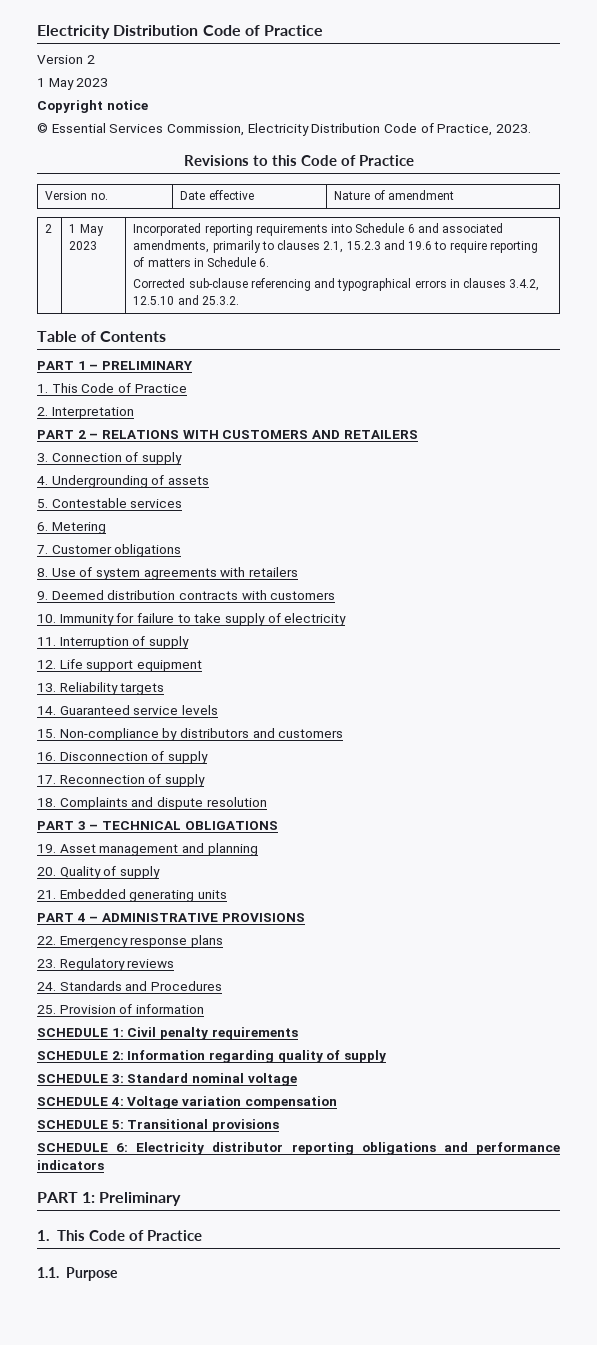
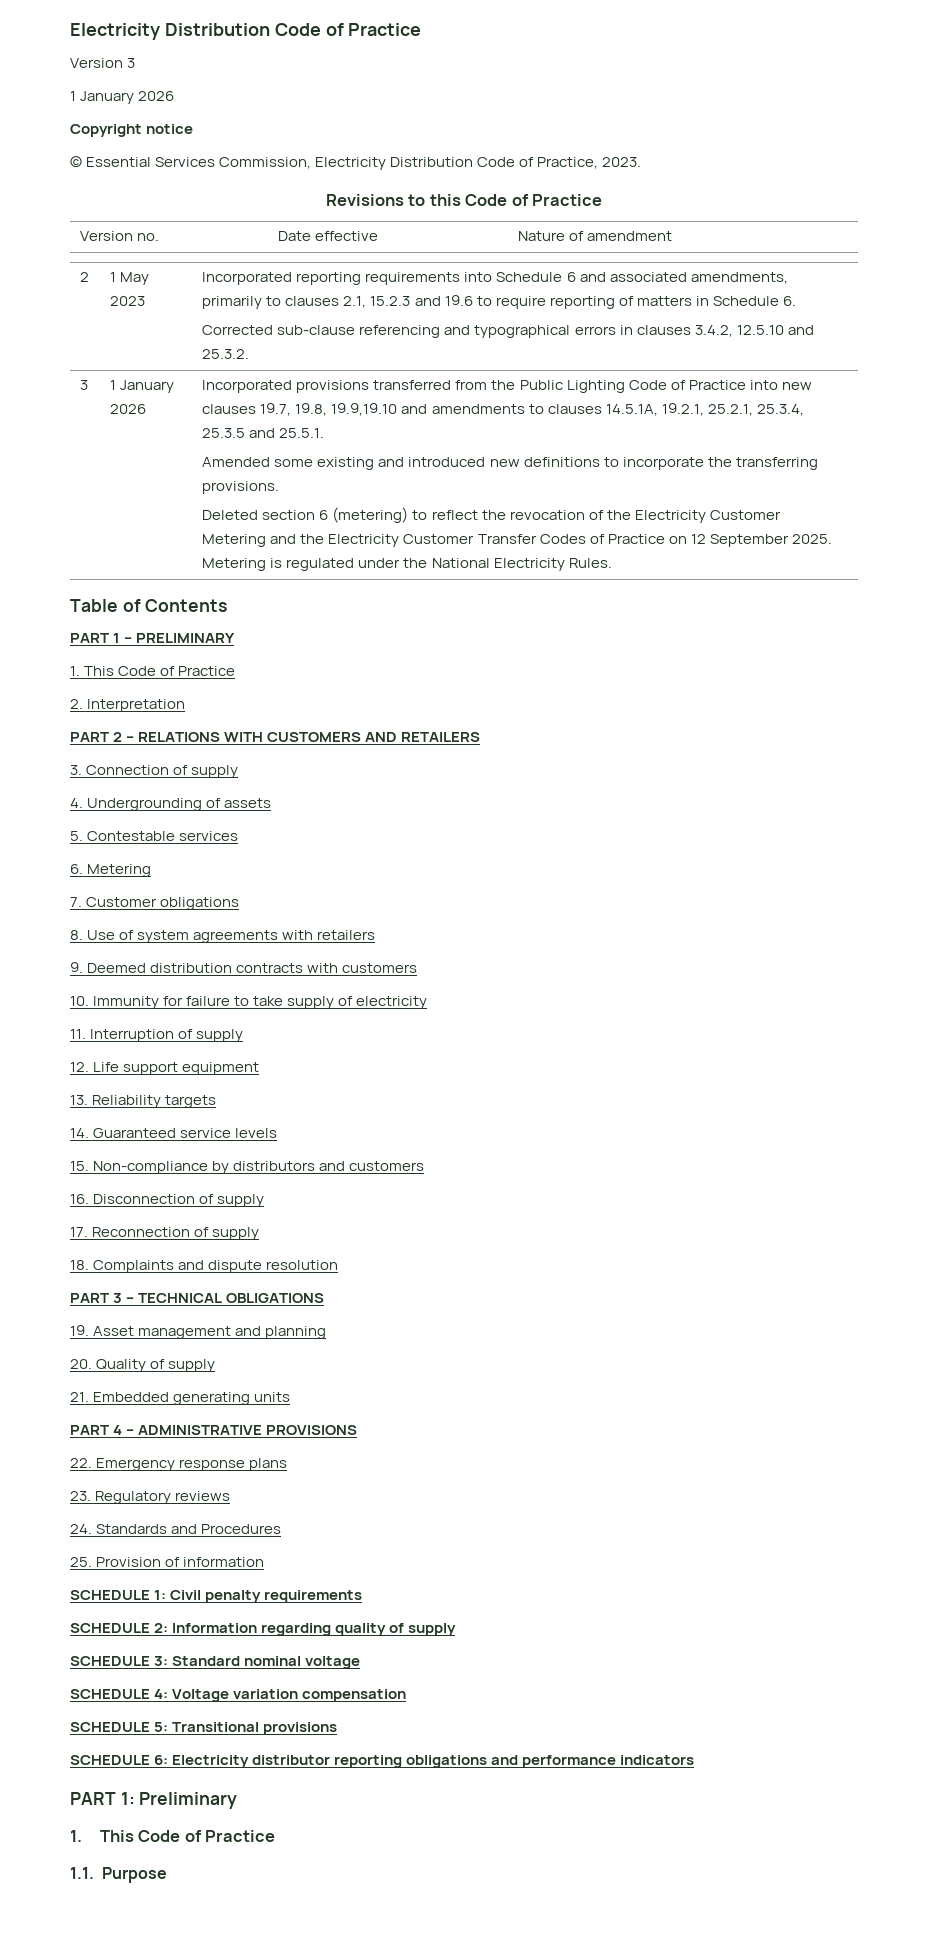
[86,55,95,64] [37,78,109,90] 2 // 1 May 2023 -> [127,58,136,68] [70,91,175,104] 3 // 1 January 2026
(239, 300) none -> [80,380,89,390] [110,380,175,393] [110,404,147,414] [202,380,812,393] [202,403,804,416] [202,428,325,438] [202,457,818,470] [202,481,280,494] [202,507,781,523] [202,534,832,547] [202,558,612,571] // 3 | 1 January 2026 | Incorporated provisions transferred from the Public Lighting Code of Practice into new clauses 19.7, 19.8, 19.9,19.10 and amendments to clauses 14.5.1A, 19.2.1, 25.2.1, 25.3.4, 25.3.5 and 25.5.1. // Amended some existing and introduced new definitions to incorporate the transferring provisions. // Deleted section 6 (metering) to reflect the revocation of the Electricity Customer Metering and the Electricity Customer Transfer Codes of Practice on 12 September 2025. Metering is regulated under the National Electricity Rules.

